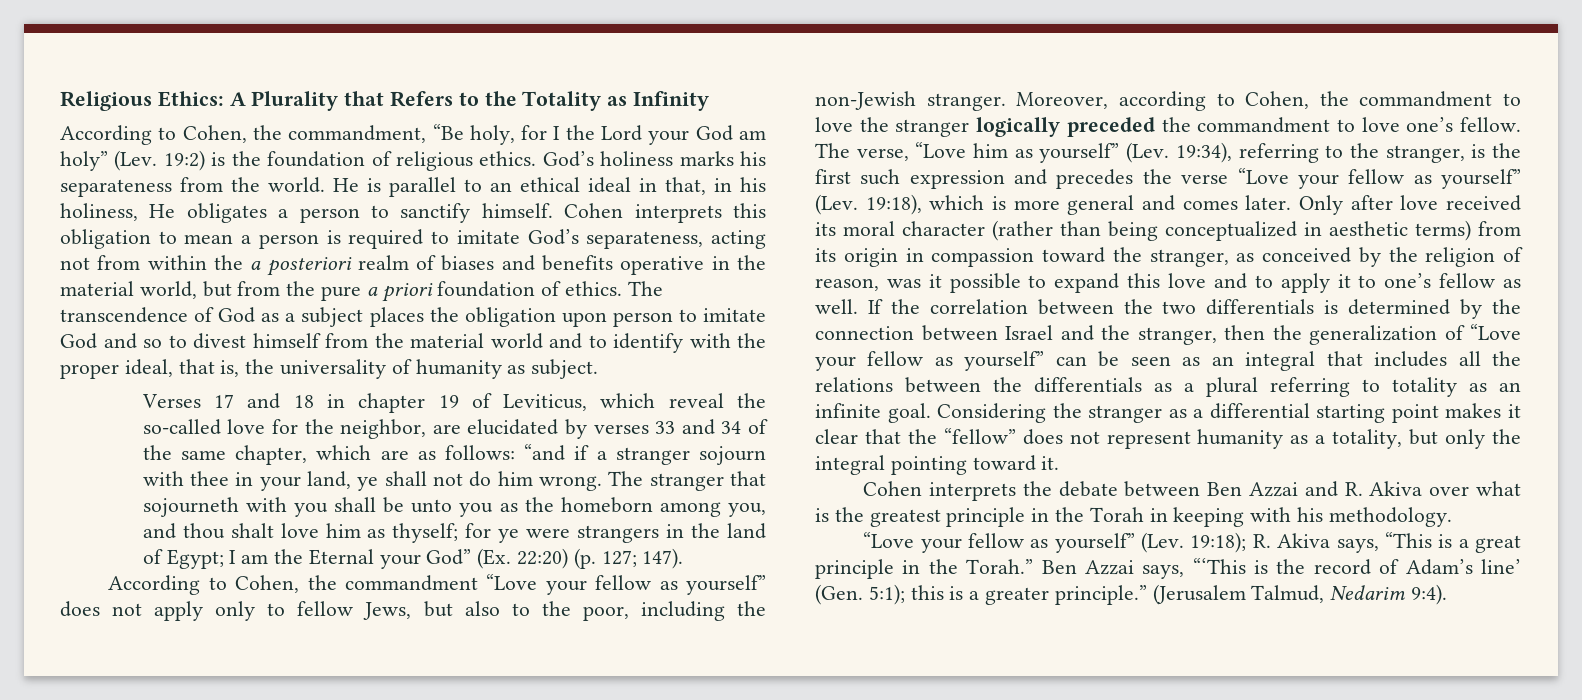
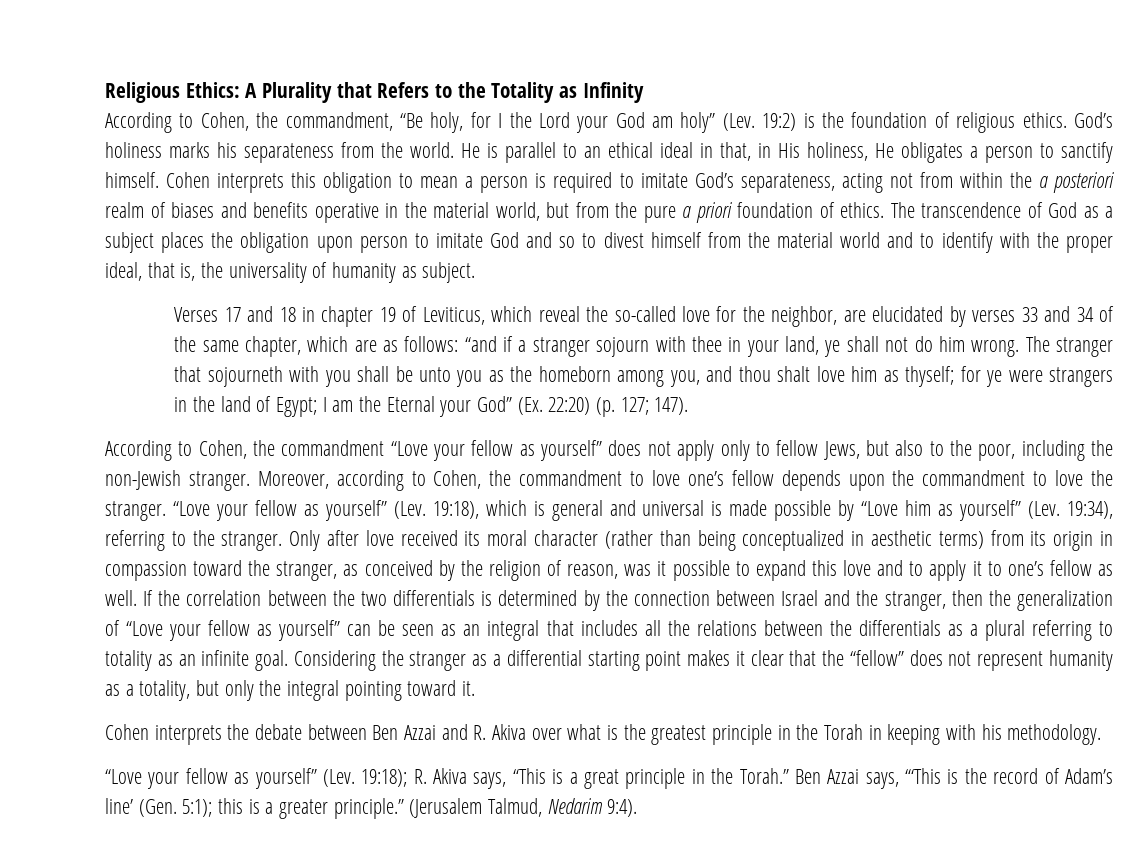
[740,177,766,192] his -> [778,143,800,158] His
[859,117,1521,137] [815,143,909,161] the stranger logically preceded the commandment to love one’s fellow. The verse, -> [687,470,1114,491] [105,500,855,521] one’s fellow depends upon the commandment to love the stranger. “Love your fellow as yourself” (Lev. 19:18), which is general and universal is made possible by
[1385,143,1521,163] [815,168,1521,189] [815,194,1292,215] stranger, is the first such expression and precedes the verse “Love your fellow as yourself” (Lev. 19:18), which is more general and comes later. -> [221,531,283,551] stranger.

